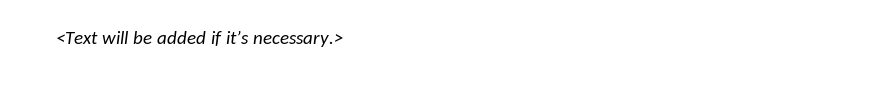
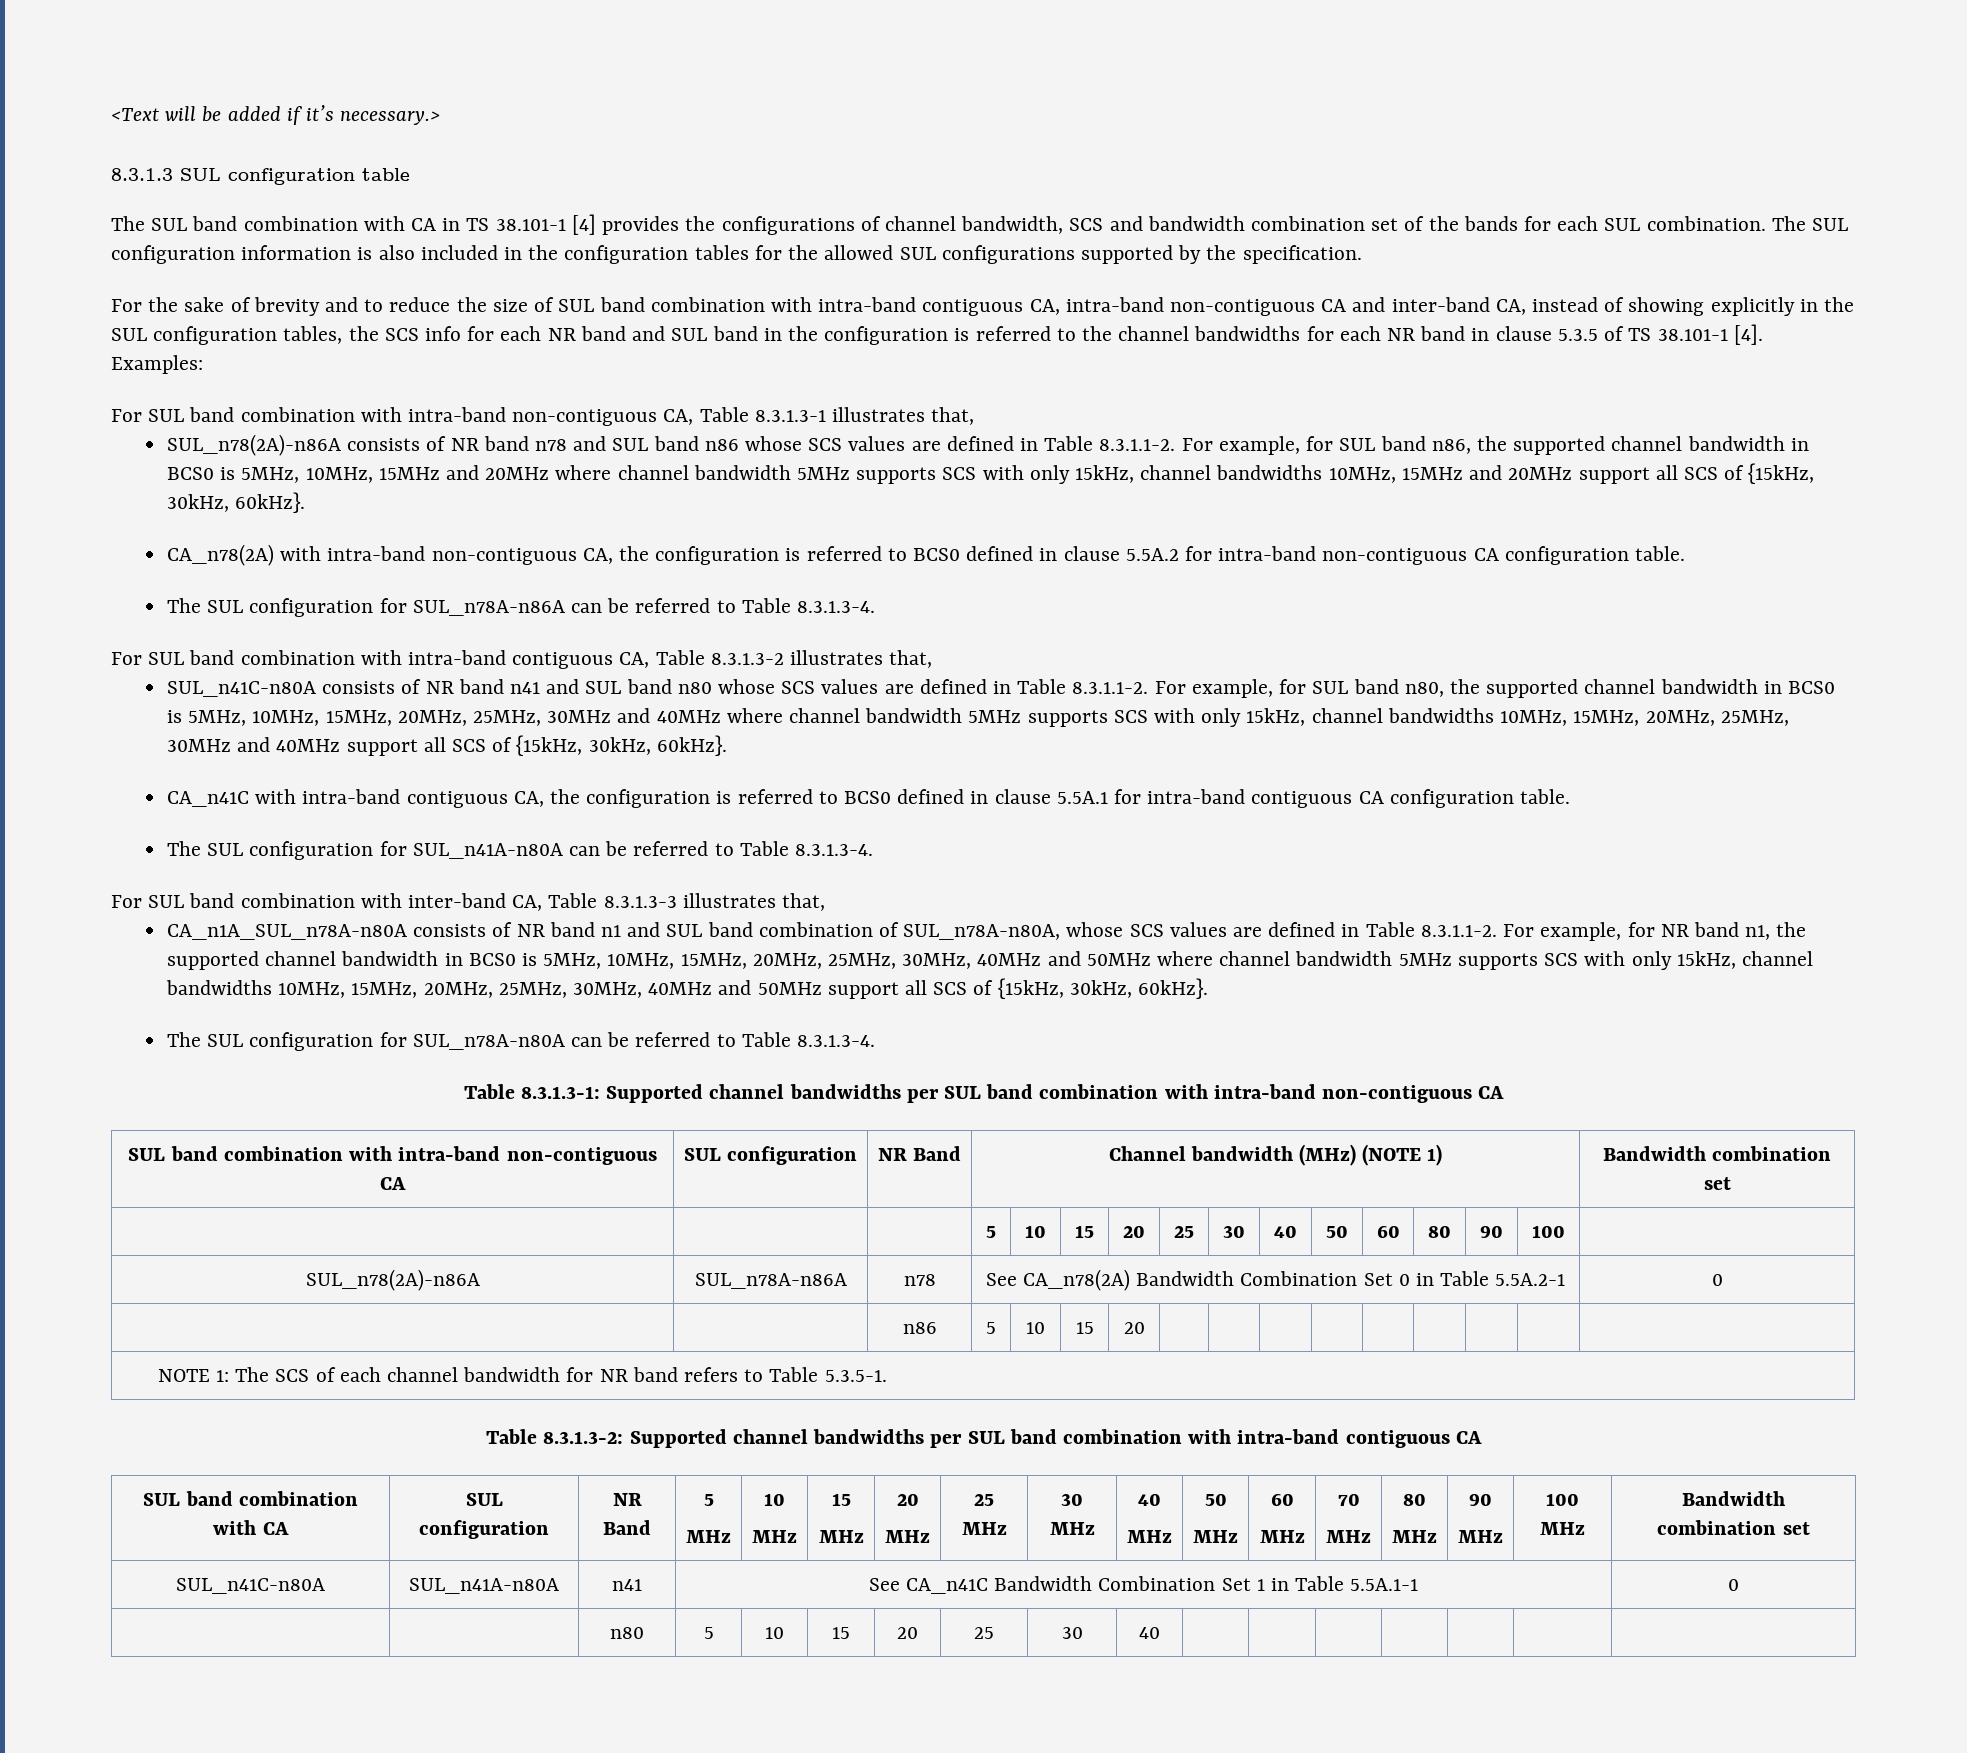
(343, 40) none -> [111,168,410,185] [111,214,1849,235] [111,245,1362,264] [111,297,1855,316] [111,324,1763,345] [111,355,203,374] [111,407,975,426] [166,434,1809,456] [166,463,1815,484] [166,492,306,513] [166,544,1686,566] [166,598,875,617] [111,650,933,669] [166,679,1835,698] [166,708,1789,727] [166,735,727,756] [166,789,1571,808] [166,841,873,860] [111,893,826,911] [166,922,1807,941] [166,951,1813,970] [165,978,1209,999] [166,1032,875,1051] [463,1084,1505,1103] [128,1146,657,1165] [380,1177,406,1190] [683,1146,858,1165] [877,1146,962,1161] [1108,1144,1443,1166] [1602,1146,1832,1161] [1703,1177,1731,1190] [986,1226,996,1238] [1025,1225,1046,1238] [1075,1225,1094,1238] [1123,1225,1145,1238] [1174,1226,1194,1238] [1223,1225,1245,1238] [1274,1225,1297,1238] [1326,1225,1348,1238] [1376,1225,1400,1238] [1428,1225,1451,1238] [1480,1225,1503,1238] [1532,1225,1565,1238] [305,1269,480,1291] [694,1273,847,1289] [903,1274,936,1286] [985,1269,1566,1291] [1711,1274,1723,1286] [902,1322,937,1334] [986,1322,996,1334] [1026,1322,1045,1334] [1075,1322,1094,1334] [1123,1322,1145,1334] [157,1367,887,1382] [486,1429,1482,1448] [143,1491,358,1506] [213,1520,289,1535] [465,1493,503,1506] [419,1520,549,1539] [612,1493,642,1506] [603,1520,651,1535] [703,1494,714,1506] [686,1530,731,1543] [764,1493,785,1506] [752,1530,797,1543] [831,1493,851,1506] [818,1530,864,1543] [896,1493,919,1506] [885,1530,930,1543] [974,1494,994,1506] [961,1522,1007,1535] [1061,1493,1083,1506] [1049,1522,1095,1535] [1138,1493,1161,1506] [1127,1530,1172,1543] [1204,1493,1227,1506] [1193,1530,1238,1543] [1270,1493,1294,1506] [1259,1530,1305,1543] [1337,1493,1360,1506] [1326,1530,1371,1543] [1403,1493,1426,1506] [1392,1530,1437,1543] [1469,1493,1492,1506] [1458,1530,1503,1543] [1546,1493,1579,1506] [1540,1522,1585,1535] [1682,1491,1785,1506] [1657,1520,1810,1535] [176,1578,325,1594] [409,1578,559,1594] [612,1579,642,1591] [868,1576,1419,1594] [1728,1579,1739,1591] [610,1627,644,1639] [703,1627,714,1639] [765,1627,784,1639] [832,1627,850,1639] [897,1627,918,1639] [974,1627,994,1639] [1061,1627,1083,1639] [1139,1627,1160,1639] // 8.3.1.3 SUL configuration table // The SUL band combination with CA in TS 38.101-1 [4] provides the configurations of channel bandwidth, SCS and bandwidth combination set of the bands for each SUL combination. The SUL configuration information is also included in the configuration tables for the allowed SUL configurations supported by the specification. // For the sake of brevity and to reduce the size of SUL band combination with intra-band contiguous CA, intra-band non-contiguous CA and inter-band CA, instead of showing explicitly in the SUL configuration tables, the SCS info for each NR band and SUL band in the configuration is referred to the channel bandwidths for each NR band in clause 5.3.5 of TS 38.101-1 [4]. Examples: // For SUL band combination with intra-band non-contiguous CA, Table 8.3.1.3-1 illustrates that, // SUL_n78(2A)-n86A consists of NR band n78 and SUL band n86 whose SCS values are defined in Table 8.3.1.1-2. For example, for SUL band n86, the supported channel bandwidth in BCS0 is 5MHz, 10MHz, 15MHz and 20MHz where channel bandwidth 5MHz supports SCS with only 15kHz, channel bandwidths 10MHz, 15MHz and 20MHz support all SCS of {15kHz, 30kHz, 60kHz}. // CA_n78(2A) with intra-band non-contiguous CA, the configuration is referred to BCS0 defined in clause 5.5A.2 for intra-band non-contiguous CA configuration table. // The SUL configuration for SUL_n78A-n86A can be referred to Table 8.3.1.3-4. // For SUL band combination with intra-band contiguous CA, Table 8.3.1.3-2 illustrates that, // SUL_n41C-n80A consists of NR band n41 and SUL band n80 whose SCS values are defined in Table 8.3.1.1-2. For example, for SUL band n80, the supported channel bandwidth in BCS0 is 5MHz, 10MHz, 15MHz, 20MHz, 25MHz, 30MHz and 40MHz where channel bandwidth 5MHz supports SCS with only 15kHz, channel bandwidths 10MHz, 15MHz, 20MHz, 25MHz, 30MHz and 40MHz support all SCS of {15kHz, 30kHz, 60kHz}. // CA_n41C with intra-band contiguous CA, the configuration is referred to BCS0 defined in clause 5.5A.1 for intra-band contiguous CA configuration table. // The SUL configuration for SUL_n41A-n80A can be referred to Table 8.3.1.3-4. // For SUL band combination with inter-band CA, Table 8.3.1.3-3 illustrates that, // CA_n1A_SUL_n78A-n80A consists of NR band n1 and SUL band combination of SUL_n78A-n80A, whose SCS values are defined in Table 8.3.1.1-2. For example, for NR band n1, the supported channel bandwidth in BCS0 is 5MHz, 10MHz, 15MHz, 20MHz, 25MHz, 30MHz, 40MHz and 50MHz where channel bandwidth 5MHz supports SCS with only 15kHz, channel bandwidths 10MHz, 15MHz, 20MHz, 25MHz, 30MHz, 40MHz and 50MHz support all SCS of {15kHz, 30kHz, 60kHz}. // The SUL configuration for SUL_n78A-n80A can be referred to Table 8.3.1.3-4. // Table 8.3.1.3-1: Supported channel bandwidths per SUL band combination with intra-band non-contiguous CA // SUL band combination with intra-band non-contiguous CA | SUL configuration | NR Band | Channel bandwidth (MHz) (NOTE 1) | Bandwidth combination set // | | | 5 | 10 | 15 | 20 | 25 | 30 | 40 | 50 | 60 | 80 | 90 | 100 | // SUL_n78(2A)-n86A | SUL_n78A-n86A | n78 | See CA_n78(2A) Bandwidth Combination Set 0 in Table 5.5A.2-1 | 0 // | | n86 | 5 | 10 | 15 | 20 | | | | | | | | | // NOTE 1: The SCS of each channel bandwidth for NR band refers to Table 5.3.5-1. // Table 8.3.1.3-2: Supported channel bandwidths per SUL band combination with intra-band contiguous CA // SUL band combination with CA | SUL configuration | NR Band | 5 // MHz | 10 // MHz | 15 // MHz | 20 // MHz | 25 MHz | 30 MHz | 40 // MHz | 50 // MHz | 60 // MHz | 70 // MHz | 80 // MHz | 90 // MHz | 100 MHz | Bandwidth combination set // SUL_n41C-n80A | SUL_n41A-n80A | n41 | See CA_n41C Bandwidth Combination Set 1 in Table 5.5A.1-1 | 0 // | | n80 | 5 | 10 | 15 | 20 | 25 | 30 | 40 | | | | | | |

